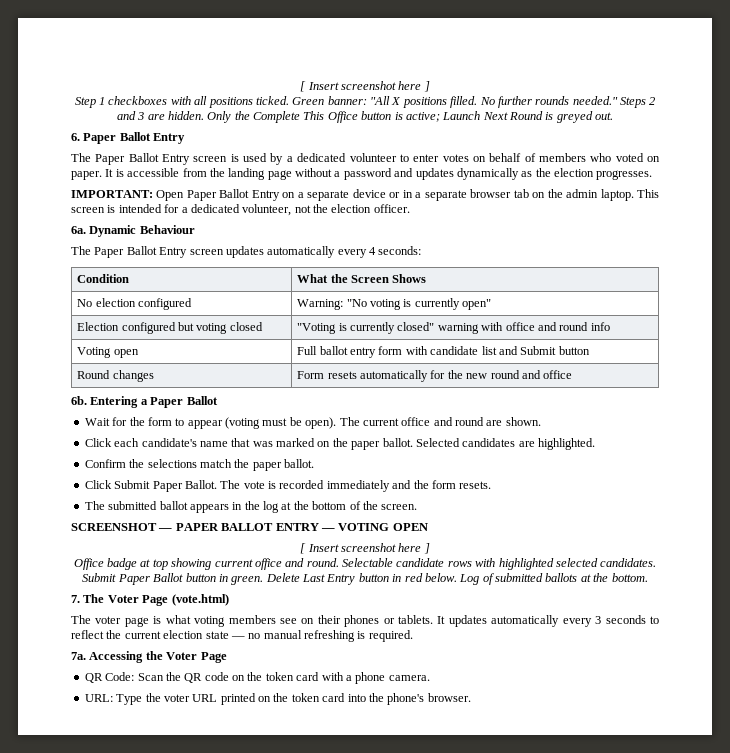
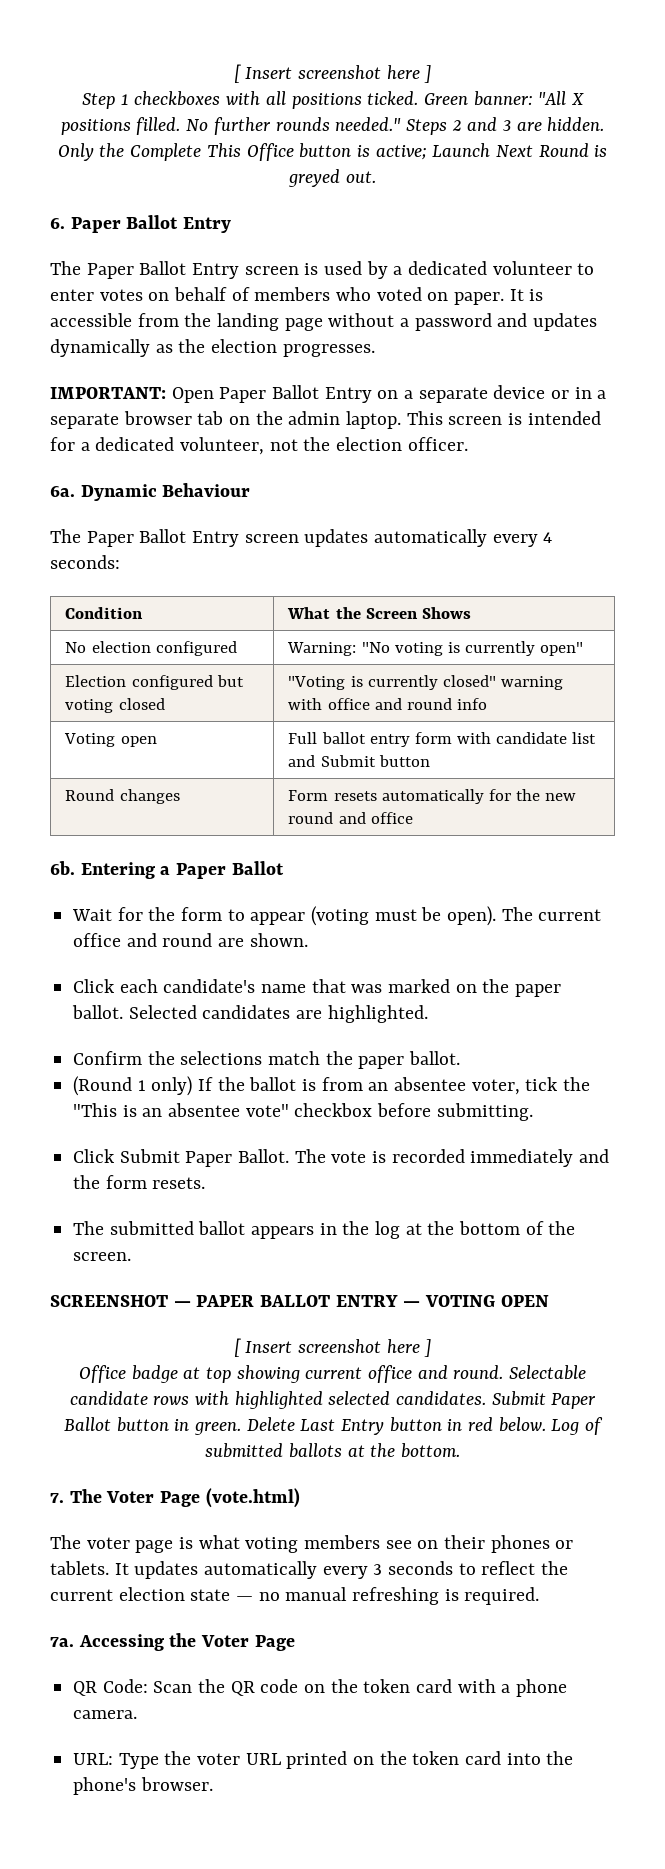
(314, 463) none -> [73,1076,591,1096] [73,1103,533,1121] // (Round 1 only) If the ballot is from an absentee voter, tick the "This is an absentee vote" checkbox before submitting.

